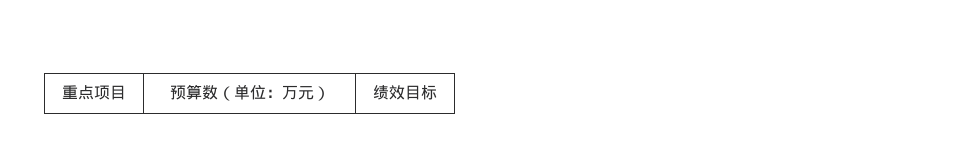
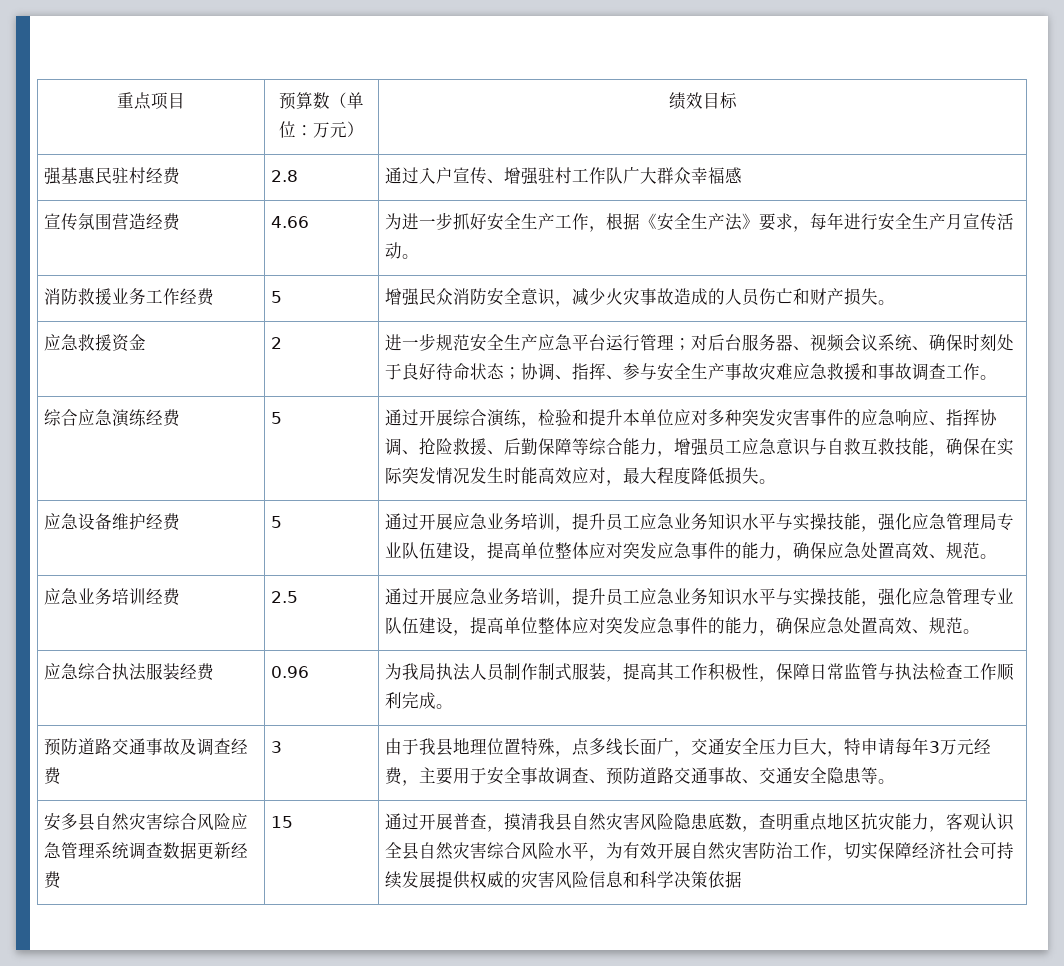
(437, 92) none -> [44,167,181,185] [271,170,299,182] [385,167,743,185] [44,213,181,231] [271,216,310,228] [385,212,1015,232] [385,242,420,259] [44,288,215,306] [271,291,283,303] [385,288,896,307] [44,334,147,352] [271,337,283,349] [385,333,1015,352] [385,363,998,381] [44,409,181,427] [271,412,283,424] [385,409,998,428] [385,438,1015,457] [385,467,777,486] [44,513,181,531] [271,516,283,528] [385,513,1015,532] [385,542,998,561] [44,588,181,606] [271,591,299,603] [385,588,1015,607] [385,617,981,636] [44,663,215,681] [271,666,310,678] [385,663,1015,682] [385,692,454,709] [44,738,249,756] [44,767,62,785] [271,741,283,753] [385,737,992,757] [385,767,896,786] [44,813,249,831] [44,842,249,860] [44,871,62,889] [271,816,294,828] [385,813,1015,832] [385,842,1015,861] [385,871,743,889] // 强基惠民驻村经费 | 2.8 | 通过入户宣传、增强驻村工作队广大群众幸福感 // 宣传氛围营造经费 | 4.66 | 为进一步抓好安全生产工作，根据《安全生产法》要求，每年进行安全生产月宣传活动。 // 消防救援业务工作经费 | 5 | 增强民众消防安全意识，减少火灾事故造成的人员伤亡和财产损失。 // 应急救援资金 | 2 | 进一步规范安全生产应急平台运行管理；对后台服务器、视频会议系统、确保时刻处于良好待命状态；协调、指挥、参与安全生产事故灾难应急救援和事故调查工作。 // 综合应急演练经费 | 5 | 通过开展综合演练，检验和提升本单位应对多种突发灾害事件的应急响应、指挥协调、抢险救援、后勤保障等综合能力，增强员工应急意识与自救互救技能，确保在实际突发情况发生时能高效应对，最大程度降低损失。 // 应急设备维护经费 | 5 | 通过开展应急业务培训，提升员工应急业务知识水平与实操技能，强化应急管理局专业队伍建设，提高单位整体应对突发应急事件的能力，确保应急处置高效、规范。 // 应急业务培训经费 | 2.5 | 通过开展应急业务培训，提升员工应急业务知识水平与实操技能，强化应急管理专业队伍建设，提高单位整体应对突发应急事件的能力，确保应急处置高效、规范。 // 应急综合执法服装经费 | 0.96 | 为我局执法人员制作制式服装，提高其工作积极性，保障日常监管与执法检查工作顺利完成。 // 预防道路交通事故及调查经费 | 3 | 由于我县地理位置特殊，点多线长面广，交通安全压力巨大，特申请每年3万元经费，主要用于安全事故调查、预防道路交通事故、交通安全隐患等。 // 安多县自然灾害综合风险应急管理系统调查数据更新经费 | 15 | 通过开展普查，摸清我县自然灾害风险隐患底数，查明重点地区抗灾能力，客观认识全县自然灾害综合风险水平，为有效开展自然灾害防治工作，切实保障经济社会可持续发展提供权威的灾害风险信息和科学决策依据

